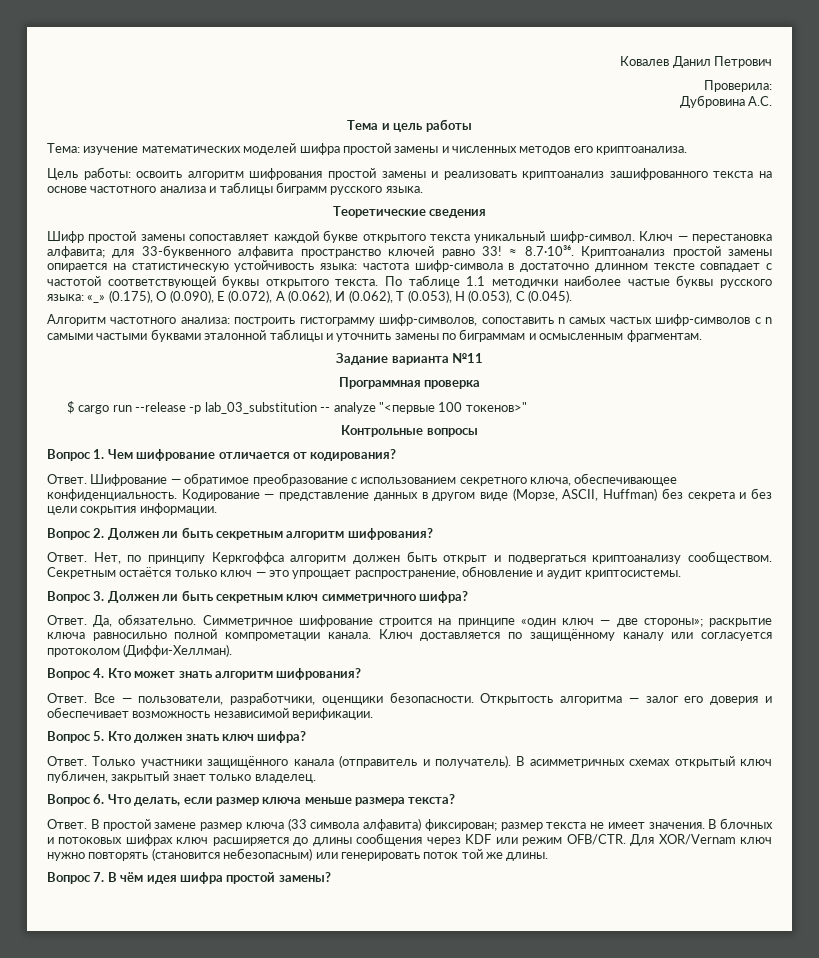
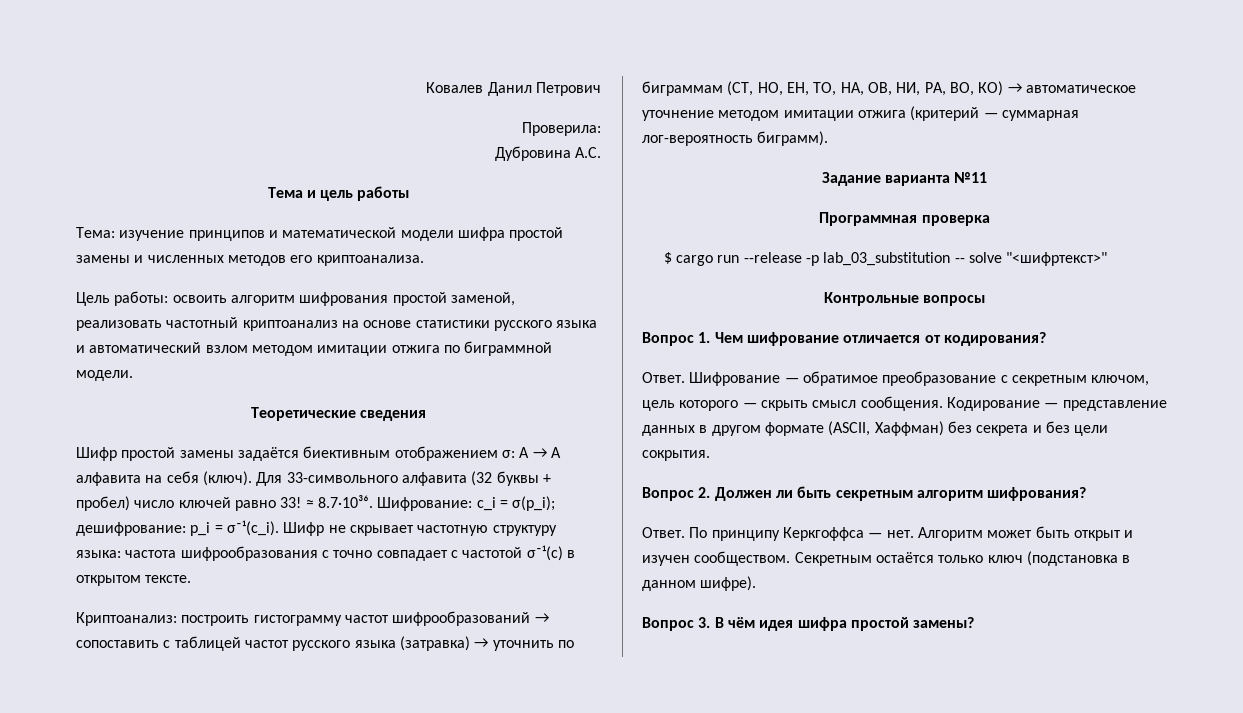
[141,143,297,155] математических моделей -> [188,227,454,241] принципов и математической модели
[381,168,773,180] [47,182,423,195] замены и реализовать криптоанализ зашифрованного текста на основе частотного анализа и таблицы биграмм русского языка. -> [450,292,515,306] [76,317,598,331] [76,341,553,356] [76,370,133,381] заменой, реализовать частотный криптоанализ на основе статистики русского языка и автоматический взлом методом имитации отжига по биграммной модели.
[189,230,772,243] [47,245,381,258] сопоставляет каждой букве открытого текста уникальный шифр-символ. Ключ — перестановка алфавита; для 33-буквенного алфавита пространство -> [237,446,561,461] [76,471,551,486] [76,496,175,511] задаётся биективным отображением σ: A → A алфавита на себя (ключ). Для 33-символьного алфавита (32 буквы + пробел) число
[581,246,772,258] [47,260,772,272] [47,275,772,288] [47,290,572,303] [47,314,772,326] [47,329,702,342] Криптоанализ простой замены опирается на статистическую устойчивость языка: частота шифр-символа в достаточно длинном тексте совпадает с частотой соответствующей буквы открытого текста. По таблице 1.1 методички наиболее частые буквы русского языка: «_» (0.175), О (0.090), Е (0.072), А (0.062), И (0.062), Т (0.053), Н (0.053), С (0.045). // Алгоритм частотного анализа: построить гистограмму шифр-символов, сопоставить n самых частых шифр-символов с n самыми частыми буквами эталонной таблицы и уточнить замены по биграммам и осмысленным фрагментам. -> [377,496,556,511] [76,520,557,536] [76,545,575,561] [76,575,192,586] [76,611,549,626] [76,636,574,651] [642,81,1136,96] [642,106,1079,121] [642,131,829,146] Шифрование: c_i = σ(p_i); дешифрование: p_i = σ⁻¹(c_i). Шифр не скрывает частотную структуру языка: частота шифрообразования c точно совпадает с частотой σ⁻¹(c) в открытом тексте. // Криптоанализ: построить гистограмму частот шифрообразований → сопоставить с таблицей частот русского языка (затравка) → уточнить по биграммам (СТ, НО, ЕН, ТО, НА, ОВ, НИ, РА, ВО, КО) → автоматическое уточнение методом имитации отжига (критерий — суммарная лог-вероятность биграмм).
[333,402,527,414] analyze "<первые 100 токенов>" -> [968,252,1108,266] solve "<шифртекст>"
[360,473,678,486] [47,489,177,501] использованием секретного ключа, обеспечивающее конфиденциальность. -> [1011,375,1150,386] [642,396,943,411] секретным ключом, цель которого — скрыть смысл сообщения.
[480,488,658,501] виде (Морзе, ASCII, Huffman) -> [764,421,944,436] формате (ASCII, Хаффман)
[80,503,217,515] сокрытия информации. -> [642,450,710,461] сокрытия.
[93,552,400,564] Нет, по принципу Керкгоффса алгоритм должен -> [689,527,1033,541] По принципу Керкгоффса — нет. Алгоритм может
[507,555,682,564] подвергаться криптоанализу -> [642,555,690,566] изучен
[255,566,682,579] [47,590,468,603] [47,614,773,627] [47,629,773,641] [47,644,233,657] [47,668,362,680] [47,692,772,705] [47,707,374,720] [47,731,307,743] [47,755,772,768] [47,770,316,783] [47,794,456,806] [47,818,773,831] [47,833,772,846] [47,848,549,861] [47,872,105,884] — это упрощает распространение, обновление и аудит криптосистемы. // Вопрос 3. Должен ли быть секретным ключ симметричного шифра? // Ответ. Да, обязательно. Симметричное шифрование строится на принципе «один ключ — две стороны»; раскрытие ключа равносильно полной компрометации канала. Ключ доставляется по защищённому каналу или согласуется протоколом (Диффи-Хеллман). // Вопрос 4. Кто может знать алгоритм шифрования? // Ответ. Все — пользователи, разработчики, оценщики безопасности. Открытость алгоритма — залог его доверия и обеспечивает возможность независимой верификации. // Вопрос 5. Кто должен знать ключ шифра? // Ответ. Только участники защищённого канала (отправитель и получатель). В асимметричных схемах открытый ключ публичен, закрытый знает только владелец. // Вопрос 6. Что делать, если размер ключа меньше размера текста? // Ответ. В простой замене размер ключа (33 символа алфавита) фиксирован; размер текста не имеет значения. В блочных и потоковых шифрах ключ расширяется до длины сообщения через KDF или режим OFB/CTR. Для XOR/Vernam ключ нужно повторять (становится небезопасным) или генерировать поток той же длины. // Вопрос 7. -> [1026,551,1131,566] [642,576,757,591] [642,617,711,631] (подстановка в данном шифре). // Вопрос 3.

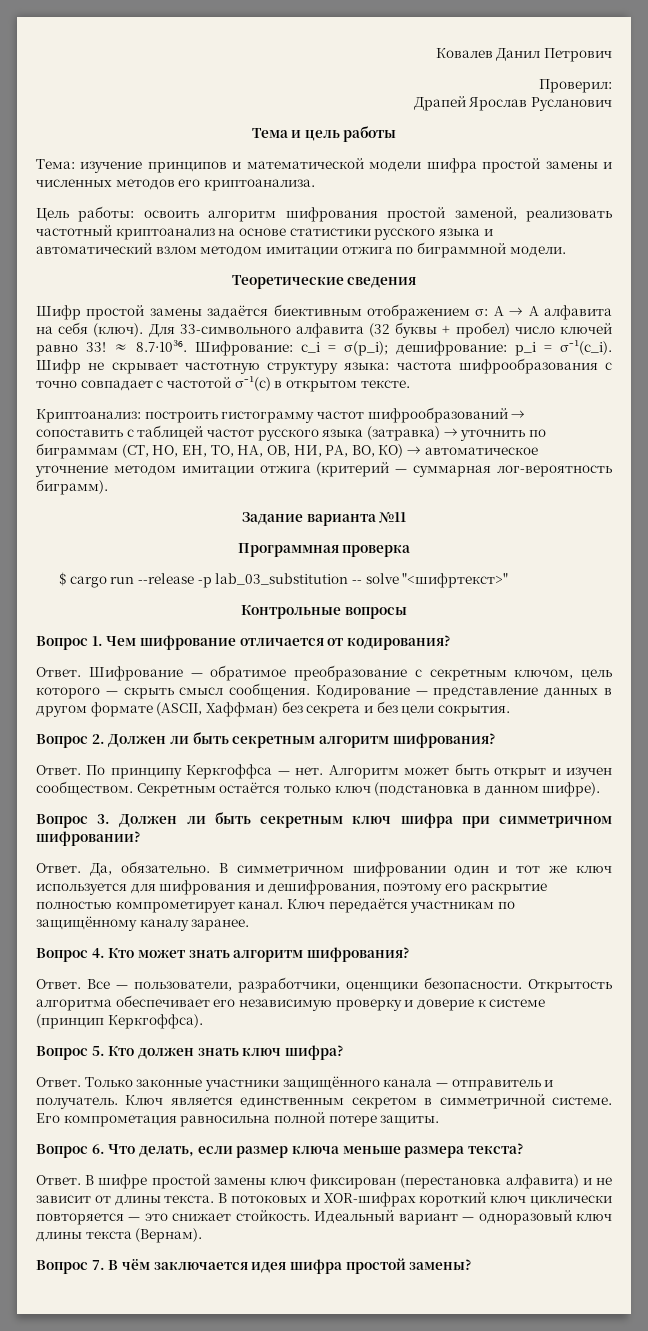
[522,122,601,136] [494,146,601,161] Проверила: // Дубровина А.С. -> [539,79,612,93] [413,96,612,111] Проверил: // Драпей Ярослав Русланович
(711, 622) none -> [119,812,612,828] [36,831,140,846] [36,861,612,877] [36,880,547,895] [36,898,515,913] [36,916,250,931] [36,947,409,962] [36,977,612,993] [36,995,546,1011] [36,1014,203,1029] [36,1045,343,1060] [36,1076,554,1091] [36,1094,612,1109] [36,1112,440,1127] [36,1143,523,1158] [36,1174,612,1189] [36,1192,612,1207] [36,1210,613,1225] [36,1228,203,1243] [36,1260,105,1274] Должен ли быть секретным ключ шифра при симметричном шифровании? // Ответ. Да, обязательно. В симметричном шифровании один и тот же ключ используется для шифрования и дешифрования, поэтому его раскрытие полностью компрометирует канал. Ключ передаётся участникам по защищённому каналу заранее. // Вопрос 4. Кто может знать алгоритм шифрования? // Ответ. Все — пользователи, разработчики, оценщики безопасности. Открытость алгоритма обеспечивает его независимую проверку и доверие к системе (принцип Керкгоффса). // Вопрос 5. Кто должен знать ключ шифра? // Ответ. Только законные участники защищённого канала — отправитель и получатель. Ключ является единственным секретом в симметричной системе. Его компрометация равносильна полной потере защиты. // Вопрос 6. Что делать, если размер ключа меньше размера текста? // Ответ. В шифре простой замены ключ фиксирован (перестановка алфавита) и не зависит от длины текста. В потоковых и XOR-шифрах короткий ключ циклически повторяется — это снижает стойкость. Идеальный вариант — одноразовый ключ длины текста (Вернам). // Вопрос 7.
(755, 622) none -> [153,1262,248,1270] заключается

